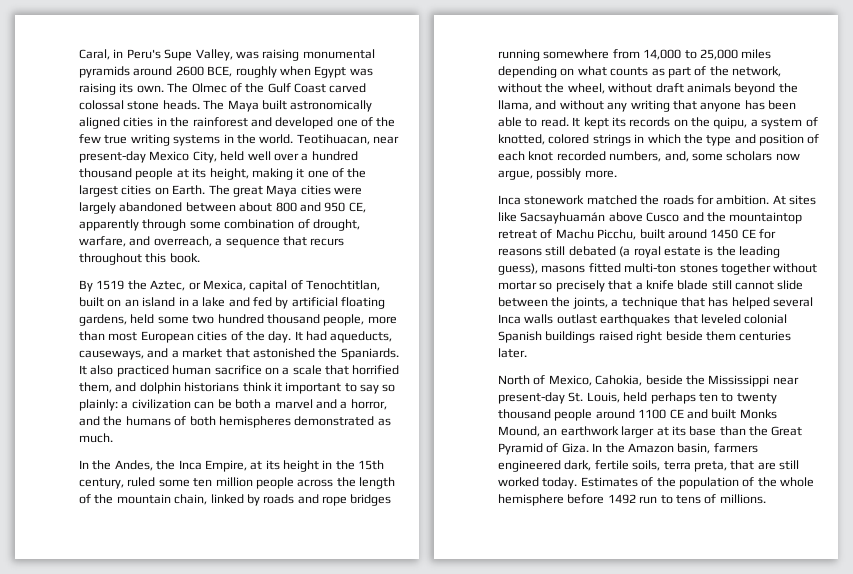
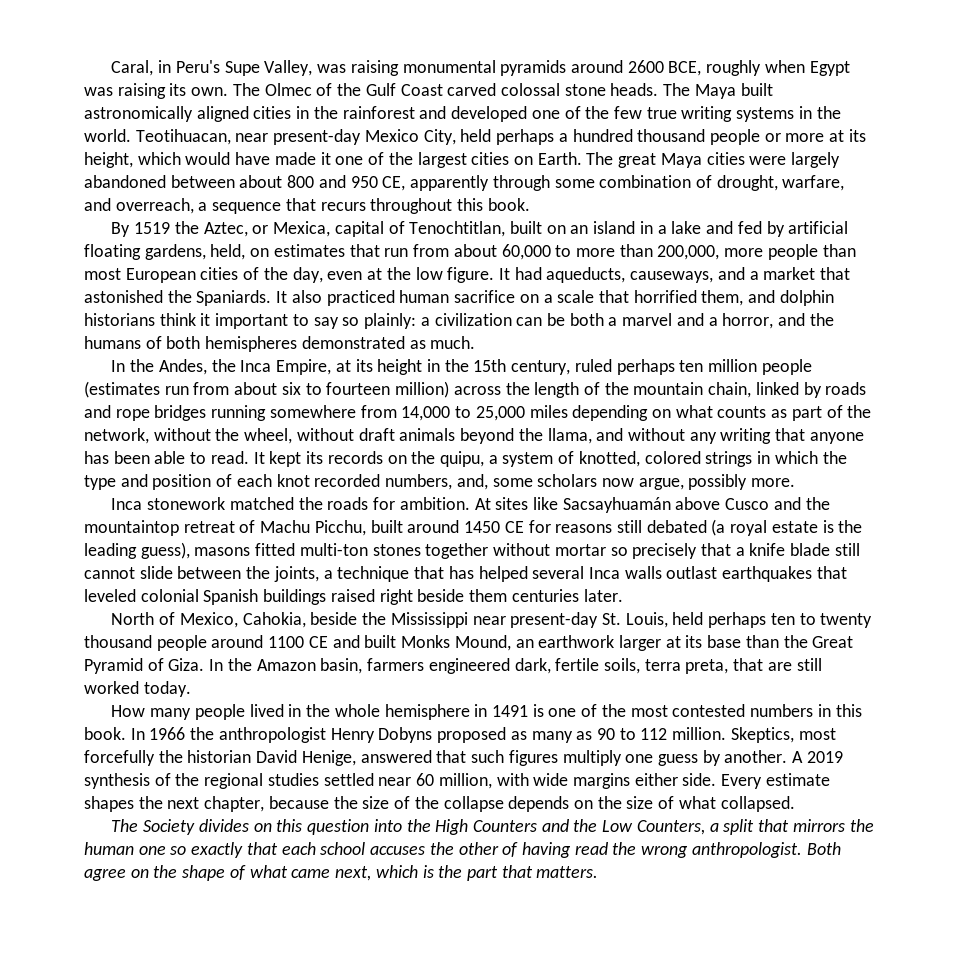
[247,151,299,161] well over -> [496,129,555,145] perhaps
(174, 174) none -> [764,133,825,142] or more
[251,168,293,180] making -> [137,152,316,165] which would have made
[130,314,397,326] held some two hundred thousand people, more -> [210,244,818,260] held, on estimates that run from about 60,000 to more than 200,000, more people
[268,331,292,343] day. -> [292,267,495,283] day, even at the low figure.
[158,479,190,487] some -> [616,359,675,375] perhaps
(294, 483) none -> [84,381,450,398] (estimates run from about six to fourteen million)
[580,477,814,489] [498,494,766,506] Estimates of the population of the whole hemisphere before 1492 run to tens of millions. -> [111,704,862,720] [84,727,836,743] [84,750,843,766] [84,773,830,789] [84,796,795,812] [111,819,874,835] [84,842,841,858] [84,865,599,881] // How many people lived in the whole hemisphere in 1491 is one of the most contested numbers in this book. In 1966 the anthropologist Henry Dobyns proposed as many as 90 to 112 million. Skeptics, most forcefully the historian David Henige, answered that such figures multiply one guess by another. A 2019 synthesis of the regional studies settled near 60 million, with wide margins either side. Every estimate shapes the next chapter, because the size of the collapse depends on the size of what collapsed. // The Society divides on this question into the High Counters and the Low Counters, a split that mirrors the human one so exactly that each school accuses the other of having read the wrong anthropologist. Both agree on the shape of what came next, which is the part that matters.

